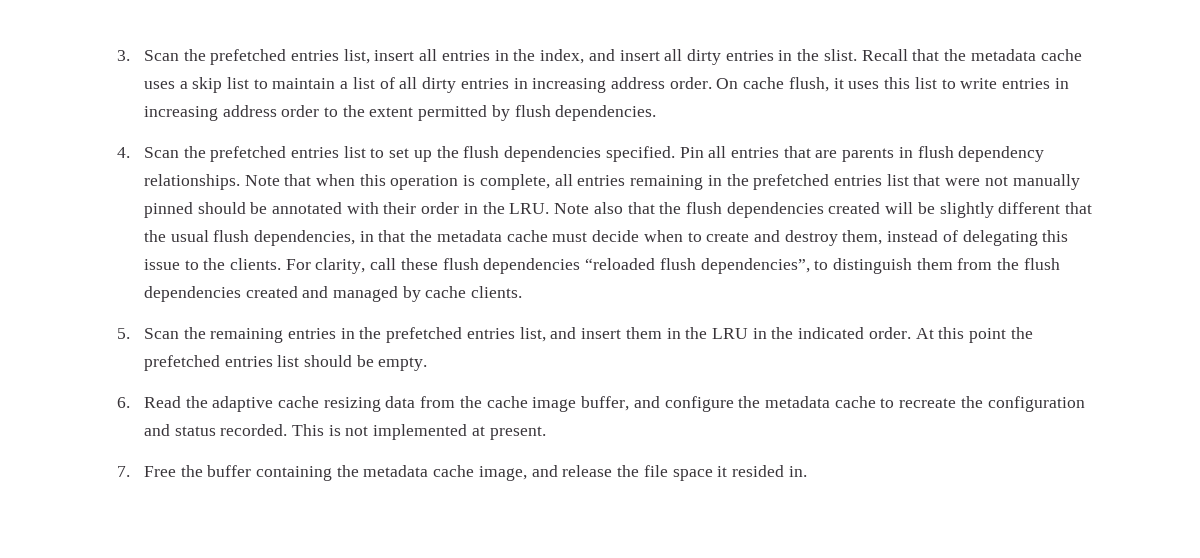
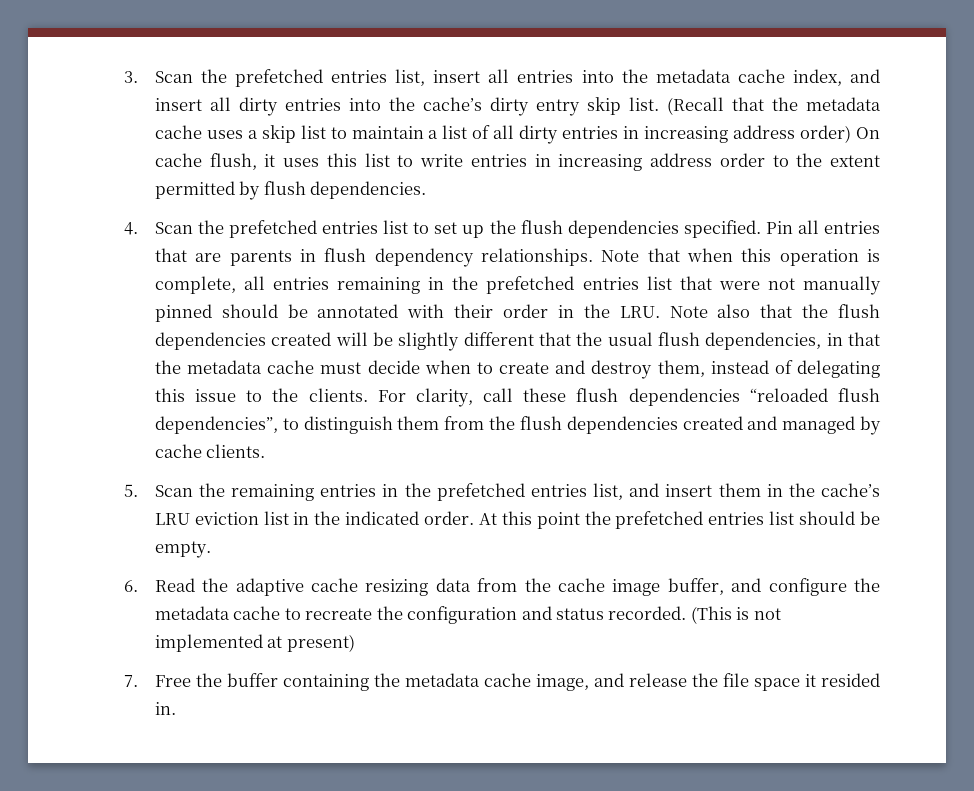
[494,49,536,61] in the -> [581,69,785,83] into the metadata cache
[778,49,908,61] in the slist. Recall -> [348,97,724,116] into the cache’s dirty entry skip list. (Recall
[669,77,712,89] order. -> [800,125,852,143] order)
[711,328,748,339] LRU -> [821,483,881,497] [154,511,289,525] cache’s LRU eviction list
[292,424,325,436] This -> [690,606,732,624] (This
[489,426,546,440] present. -> [286,634,355,652] present)

